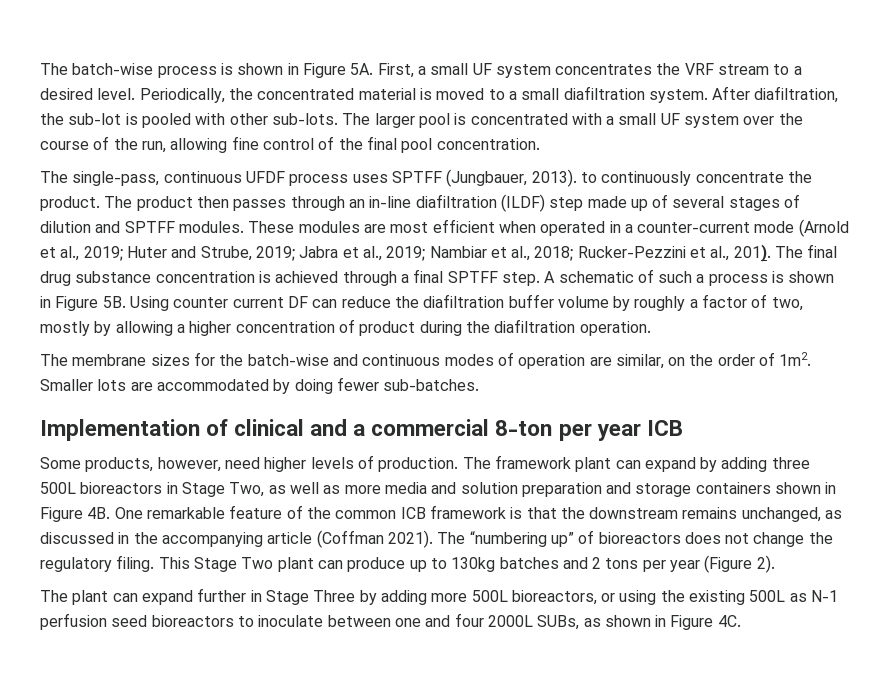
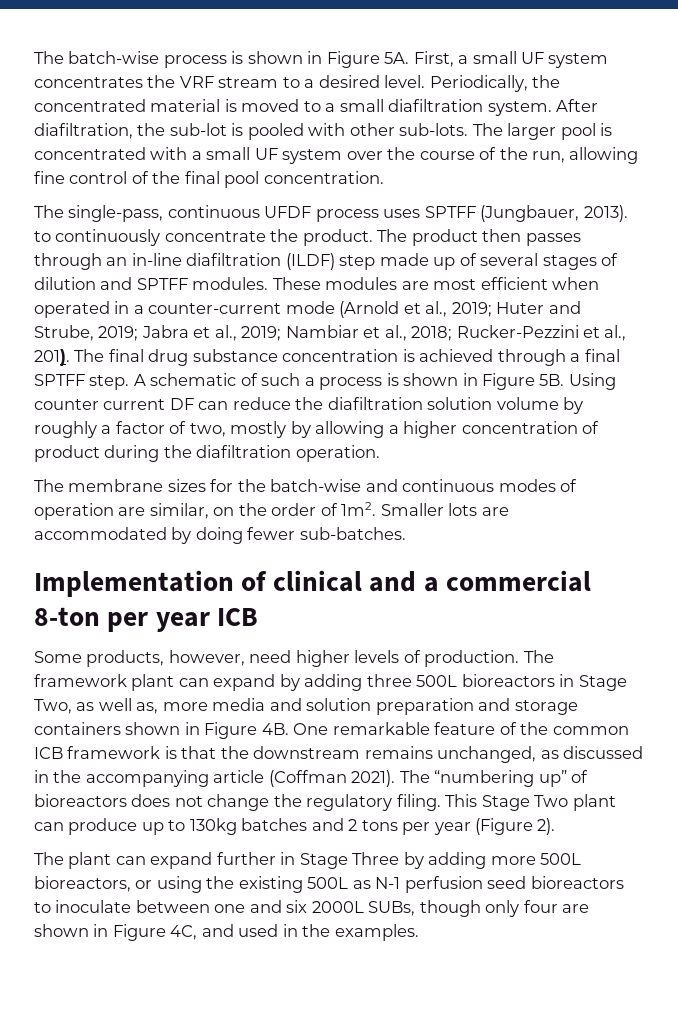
[508,294,554,308] buffer -> [427,397,493,410] solution
[323,485,341,494] as -> [136,702,159,714] as,
[454,613,484,627] four -> [286,900,308,913] six
[583,615,741,630] as shown in Figure 4C. -> [419,900,590,917] [34,924,419,941] though only four are shown in Figure 4C, and used in the examples.

